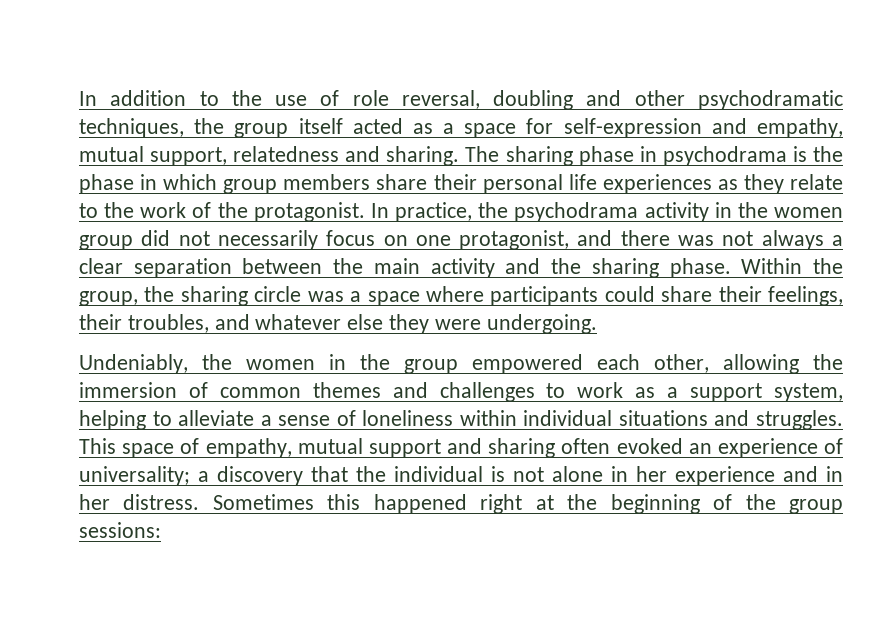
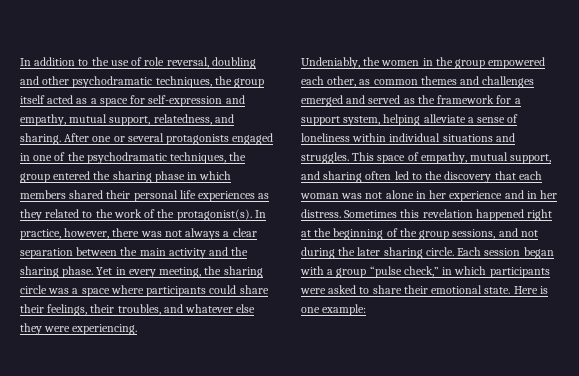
[233,146,340,162] relatedness -> [153,114,212,125] relatedness,
[465,146,843,166] [79,174,428,194] The sharing phase in psychodrama is the phase in which group members share -> [64,133,274,145] [20,152,247,164] [20,171,232,183] [20,190,104,199] After one or several protagonists engaged in one of the psychodramatic techniques, the group entered the sharing phase in which members shared
[790,174,844,190] relate -> [45,209,80,218] related
[253,202,365,222] protagonist. -> [176,209,252,221] protagonist(s).
[478,202,843,222] [79,230,613,250] the psychodrama activity in the women group did not necessarily focus on one protagonist, and -> [64,228,110,239] however,
[741,258,844,274] [79,291,138,306] Within the group, -> [96,267,202,278] Yet in every meeting,
[486,314,597,334] undergoing. -> [72,324,138,335] experiencing.
[723,354,843,374] [79,382,656,402] allowing the immersion of common themes and challenges to work as -> [359,76,535,88] [301,95,512,107] as common themes and challenges emerged and served as the framework for
[152,411,172,426] to -> (421, 120) none
[368,439,441,458] support -> [510,154,552,164] support,
[616,438,843,458] [79,466,505,486] evoked an experience of universality; a discovery that the individual is -> [394,171,542,183] [300,193,363,199] led to the discovery that each woman was
(361, 502) none -> [422,209,473,218] revelation
[79,522,161,538] sessions: -> [452,228,538,239] [301,247,554,259] [300,266,550,278] [300,285,548,294] [301,304,367,316] sessions, and not during the later sharing circle. Each session began with a group “pulse check,” in which participants were asked to share their emotional state. Here is one example:

